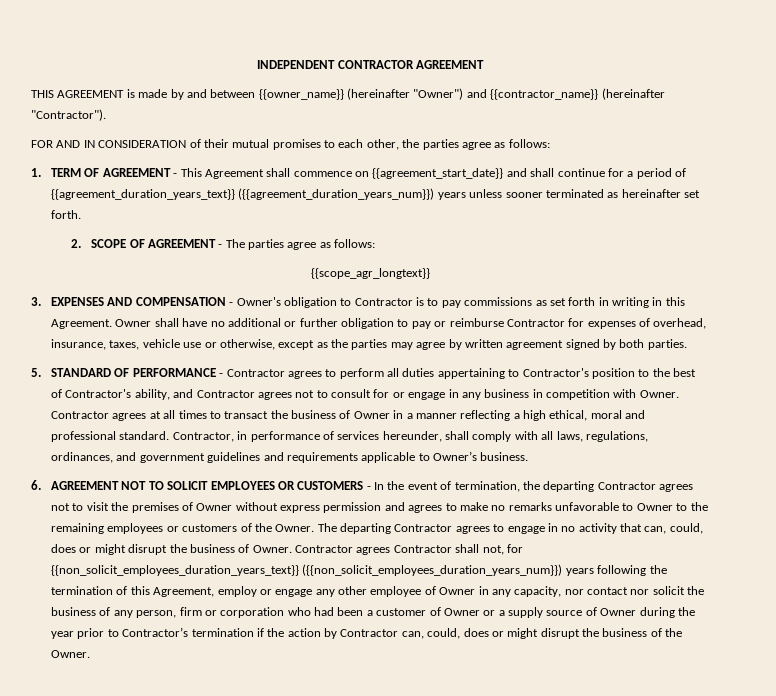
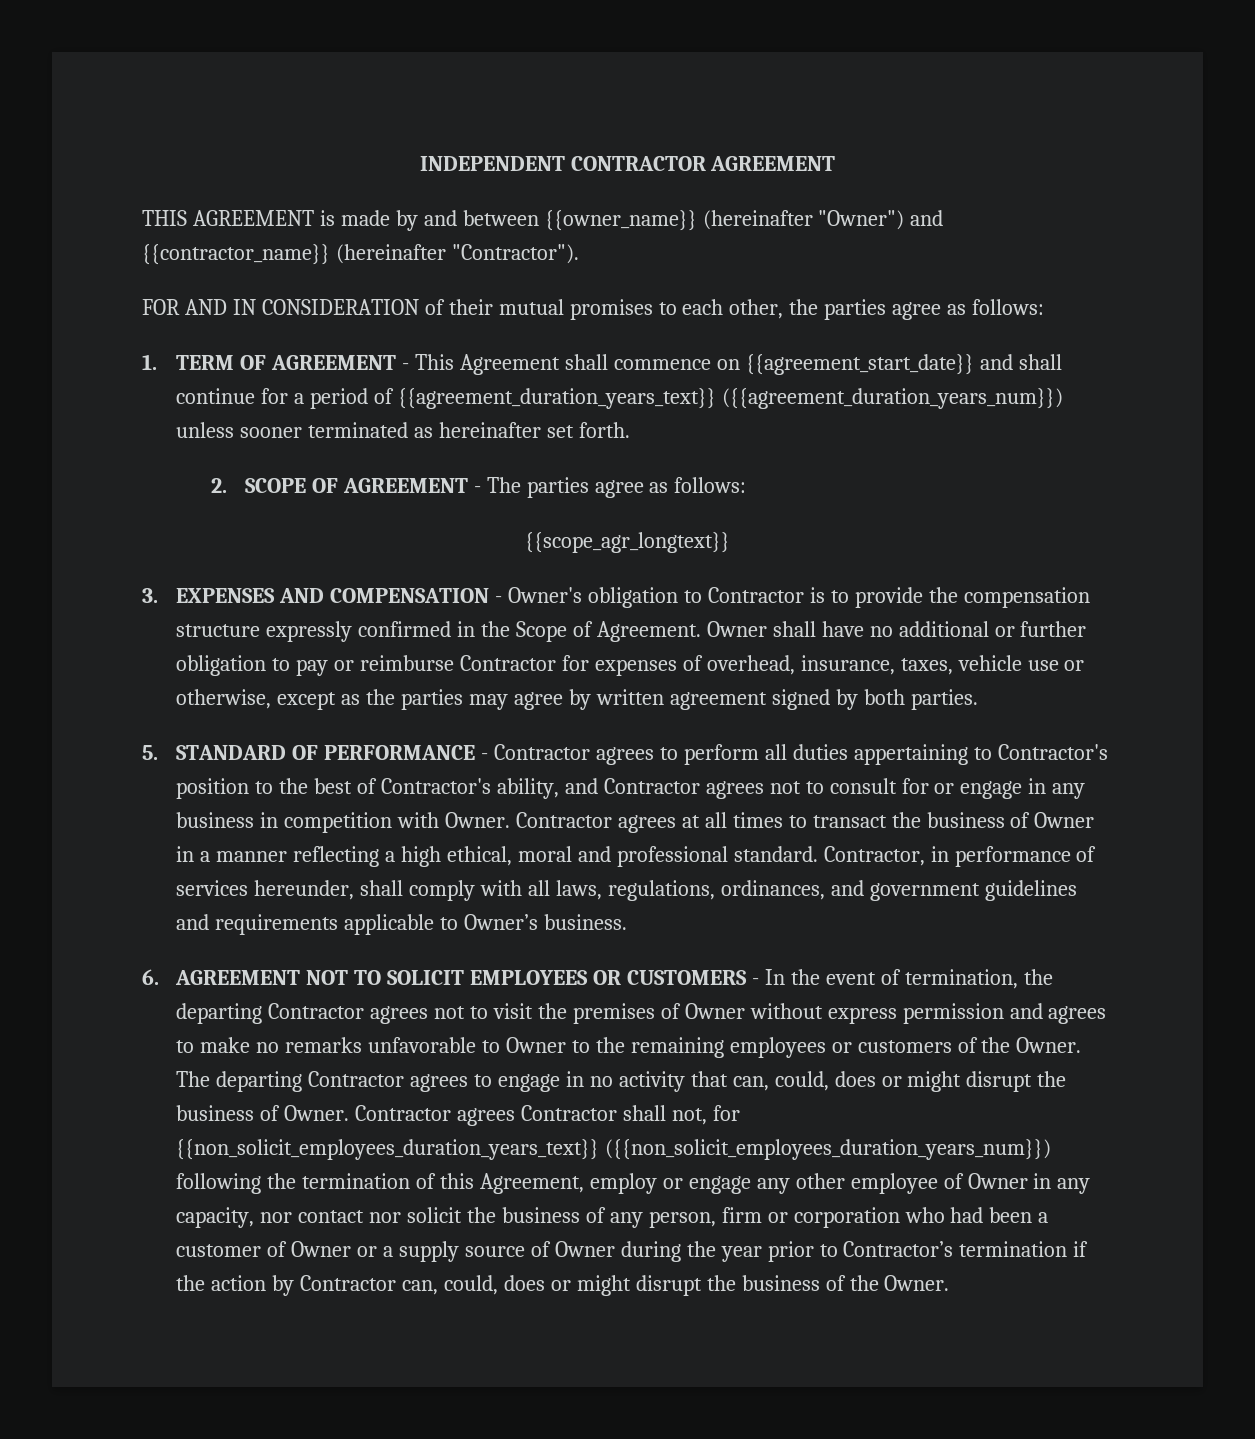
[437,192,466,200] years -> (1063, 398) none
[441,297,685,308] pay commissions as set forth in writing in this -> [854,587,1090,608] [176,621,593,642] provide the compensation structure expressly confirmed in the Scope of
[565,568,594,576] years -> (1052, 1149) none

